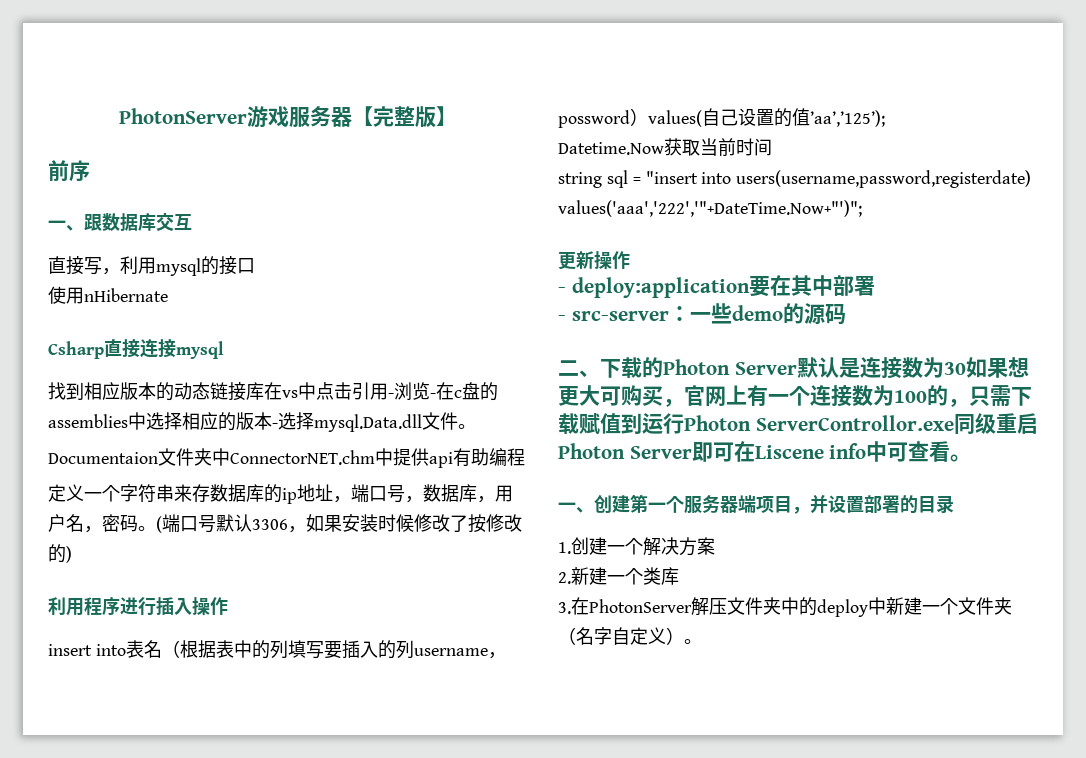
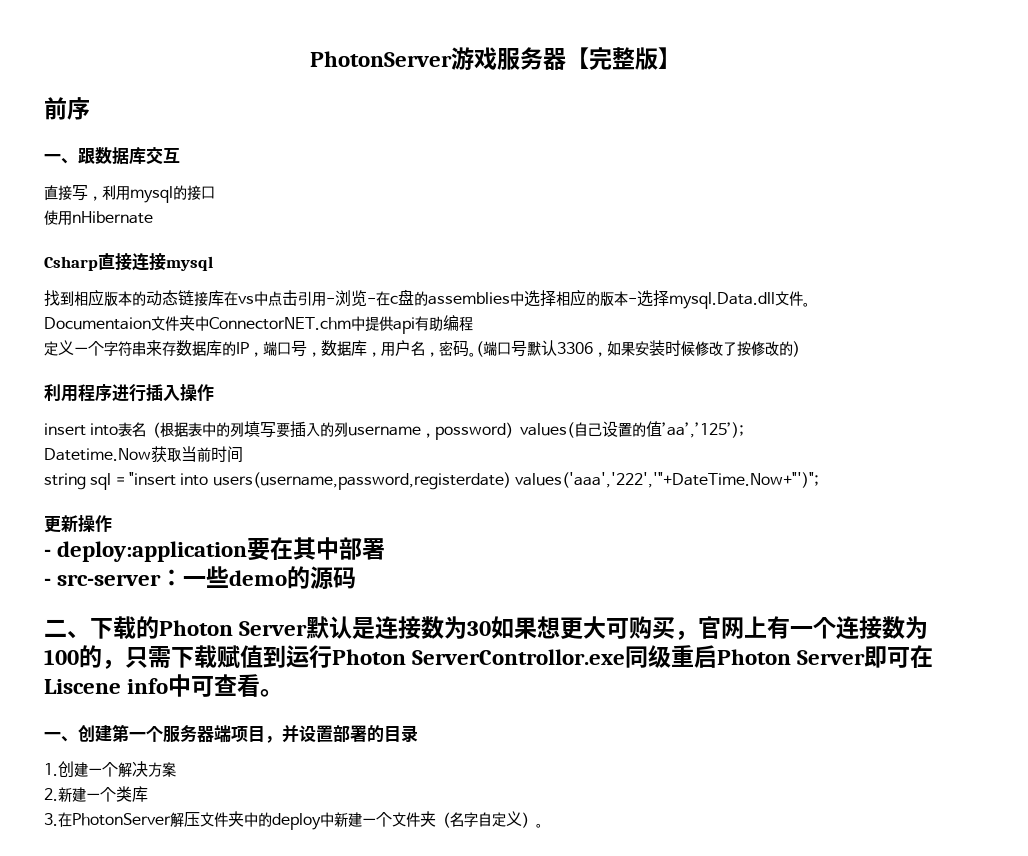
[282,484,333,504] ip地址 -> [236,342,249,354] IP

